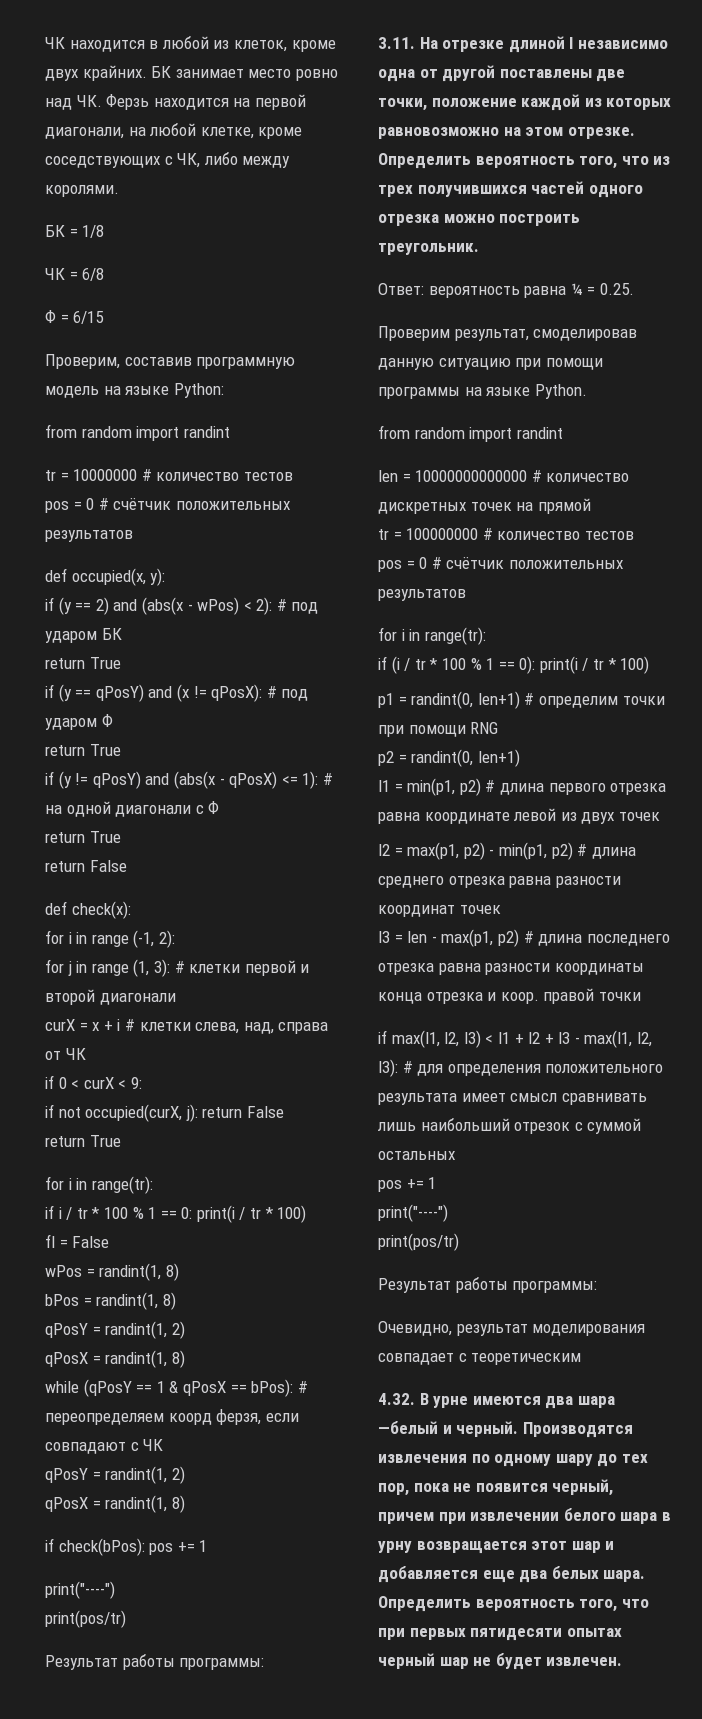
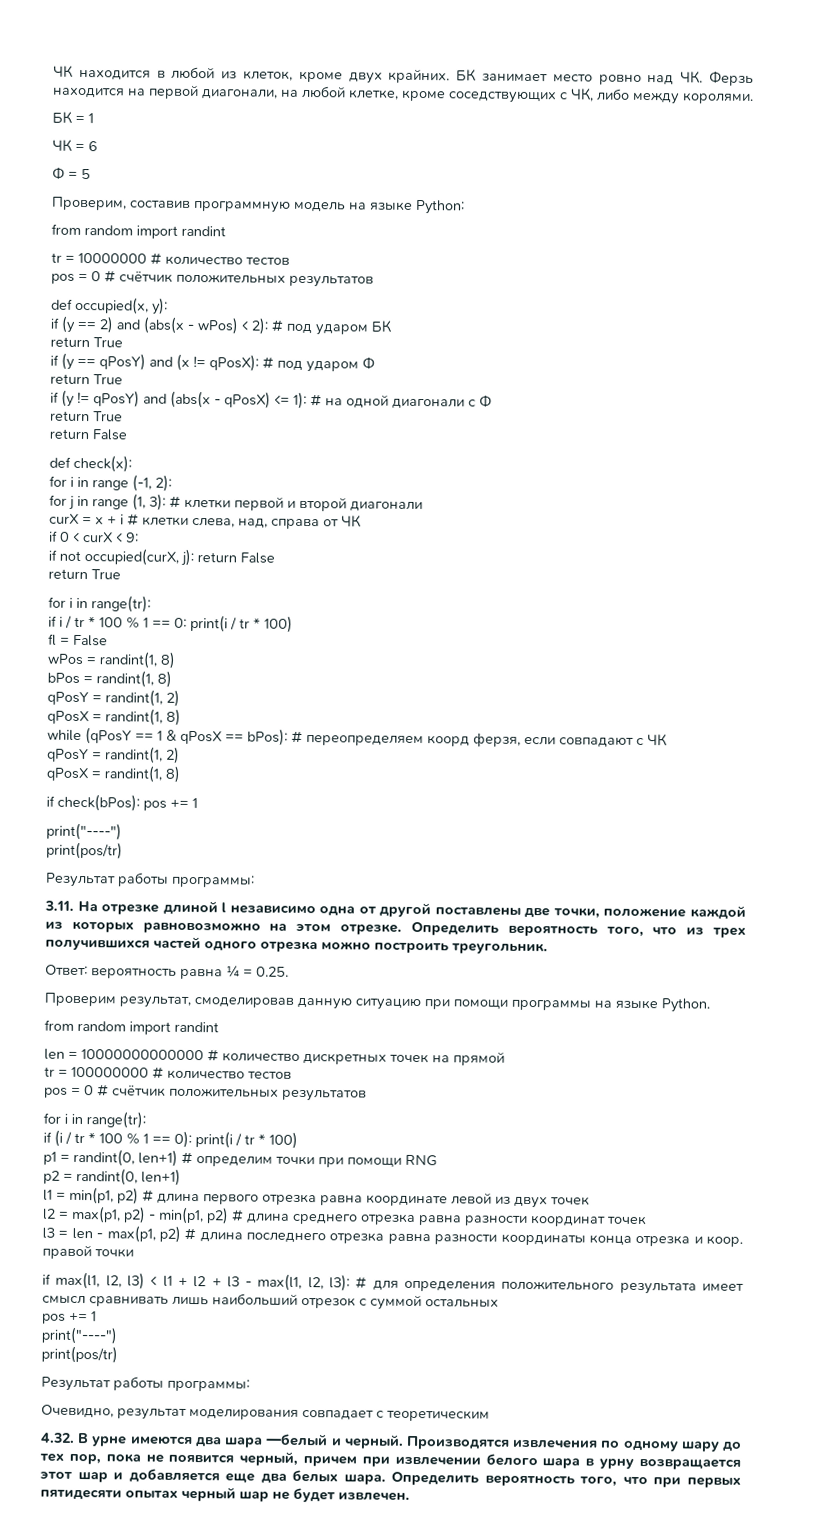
[82,225,105,238] 1/8 -> [88,113,94,124] 1
[82,268,105,281] 6/8 -> [88,141,98,152] 6
[73,311,105,324] 6/15 -> [81,168,91,180] 5

